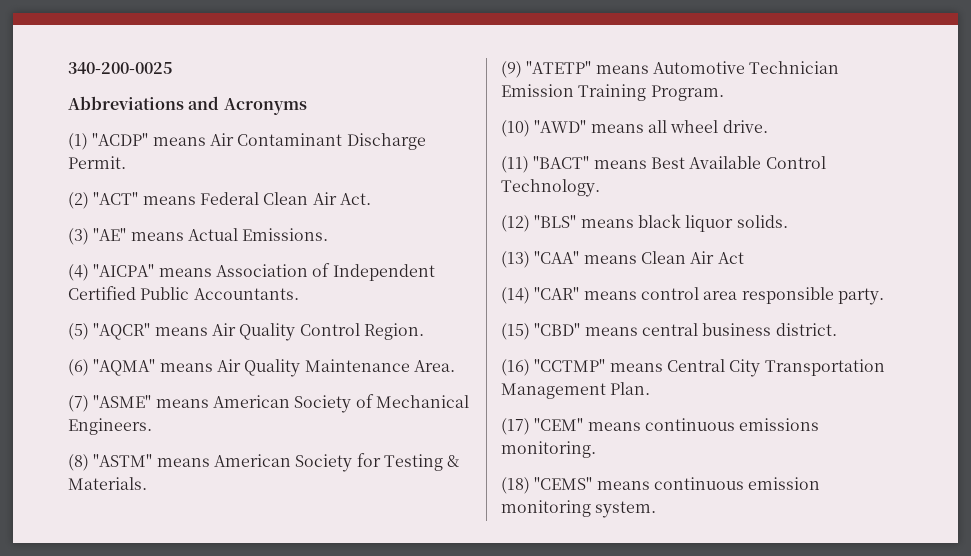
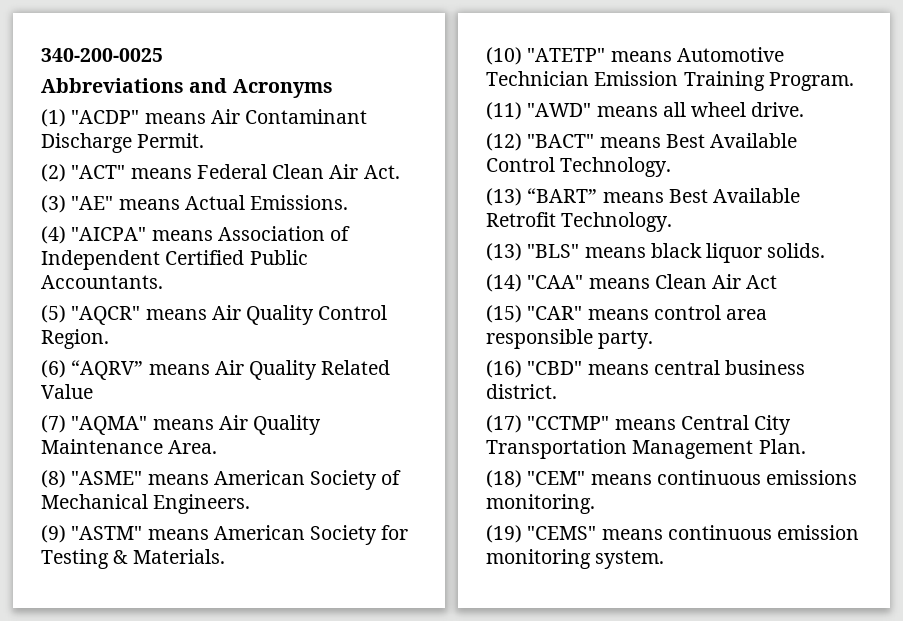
(89, 367) none -> [71,360,391,380] [41,384,93,399] [41,415,66,433] “AQRV” means Air Quality Related Value // (7)
[68,395,89,412] (7) -> [41,470,66,488] (8)
[68,454,89,471] (8) -> [41,525,66,543] (9)
[501,61,522,78] (9) -> [486,47,522,65] (10)
[501,120,530,137] (10) -> [486,102,522,120] (11)
[501,156,529,173] (11) -> [486,133,522,151] (12)
[501,215,530,232] (12) -> [486,188,801,206] [486,212,673,232] [486,243,522,261] (13) “BART” means Best Available Retrofit Technology. // (13)
[501,251,530,268] (13) -> [486,274,522,292] (14)
[501,287,530,304] (14) -> [486,305,522,323] (15)
[501,323,530,340] (15) -> [486,360,522,378] (16)
[501,359,530,376] (16) -> [486,415,522,433] (17)
[501,418,530,435] (17) -> [486,470,522,488] (18)
[501,477,530,494] (18) -> [486,525,522,543] (19)

